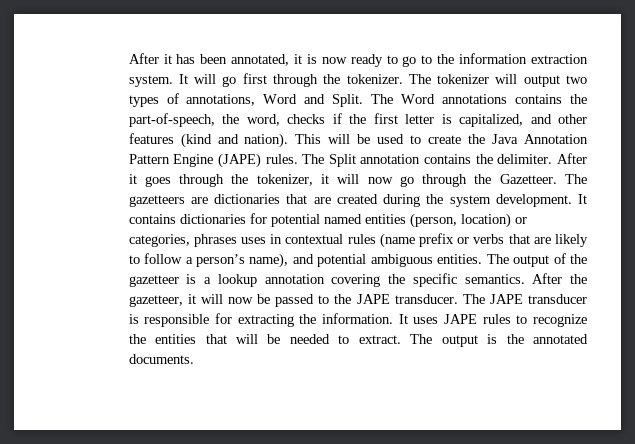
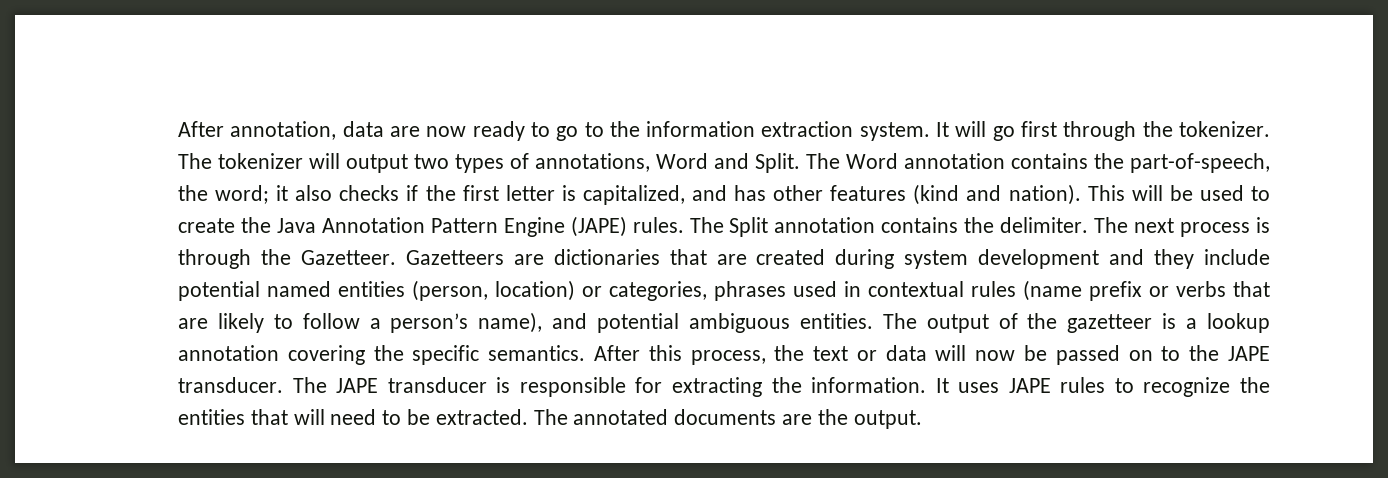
[128,53,317,66] After it has been annotated, it is -> [178,121,420,140] After annotation, data are
[442,94,508,104] annotations -> [904,153,1006,169] annotation
[246,114,280,126] word, -> [215,185,333,204] word; it also
(552, 119) none -> [734,185,767,201] has
[556,153,587,164] [128,174,414,187] After it goes through the tokenizer, it will now go -> [1094,217,1270,237] The next process is
[564,174,587,184] [128,195,185,207] The gazetteers -> [405,250,504,265] Gazetteers
[426,194,587,207] [128,213,267,224] the system development. It contains dictionaries for -> [904,249,1271,269] system development and they include
[241,237,267,244] uses -> [793,281,838,297] used
[570,274,587,284] [128,294,196,307] the gazetteer, it -> [648,345,927,365] this process, the text or data
(315, 300) none -> [1128,350,1153,361] on
[267,334,588,347] [128,354,194,364] be needed to extract. The output is the annotated documents. -> [330,409,922,429] need to be extracted. The annotated documents are the output.

